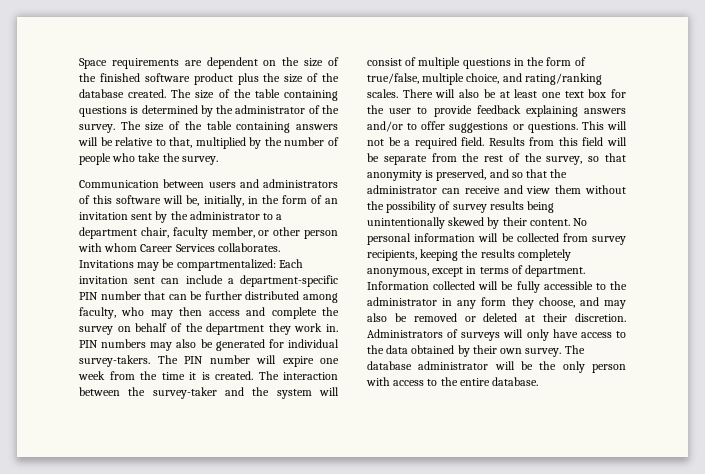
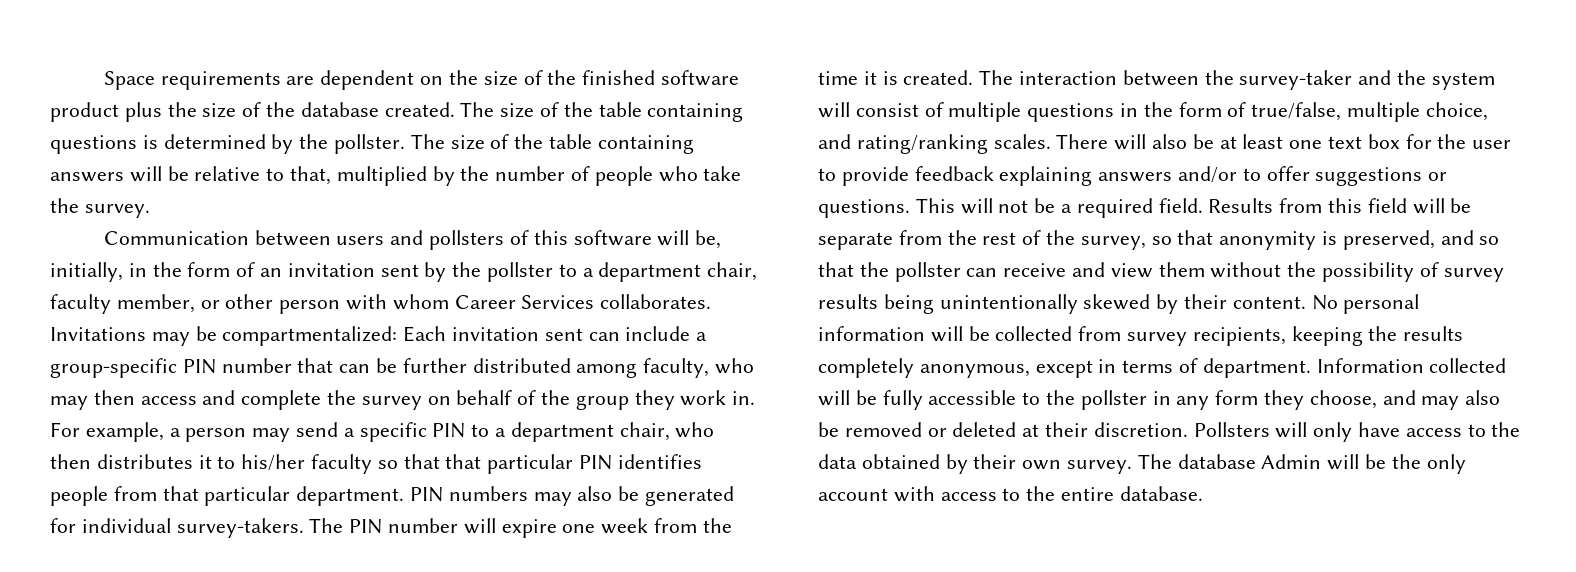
[235,105,339,114] [79,124,115,133] administrator of the survey. -> [334,134,406,154] pollster.
[263,179,338,188] administrators -> [429,230,505,250] pollsters
[189,211,260,220] administrator -> [487,262,554,282] pollster
[240,275,338,287] department-specific -> [50,358,177,378] group-specific
[206,323,265,335] department -> [575,395,629,410] group
(338, 328) none -> [50,422,715,442] [50,454,702,474] [50,486,405,506] For example, a person may send a specific PIN to a department chair, who then distributes it to his/her faculty so that that particular PIN identifies people from that particular department.
[367,185,437,194] administrator -> [894,262,961,282] pollster
[367,297,437,306] administrator -> [1080,390,1147,410] pollster
[367,329,501,341] Administrators of surveys -> [1193,422,1270,437] Pollsters
[418,361,489,370] administrator -> [1261,454,1322,469] Admin
[592,364,626,373] person -> [818,488,888,501] account

